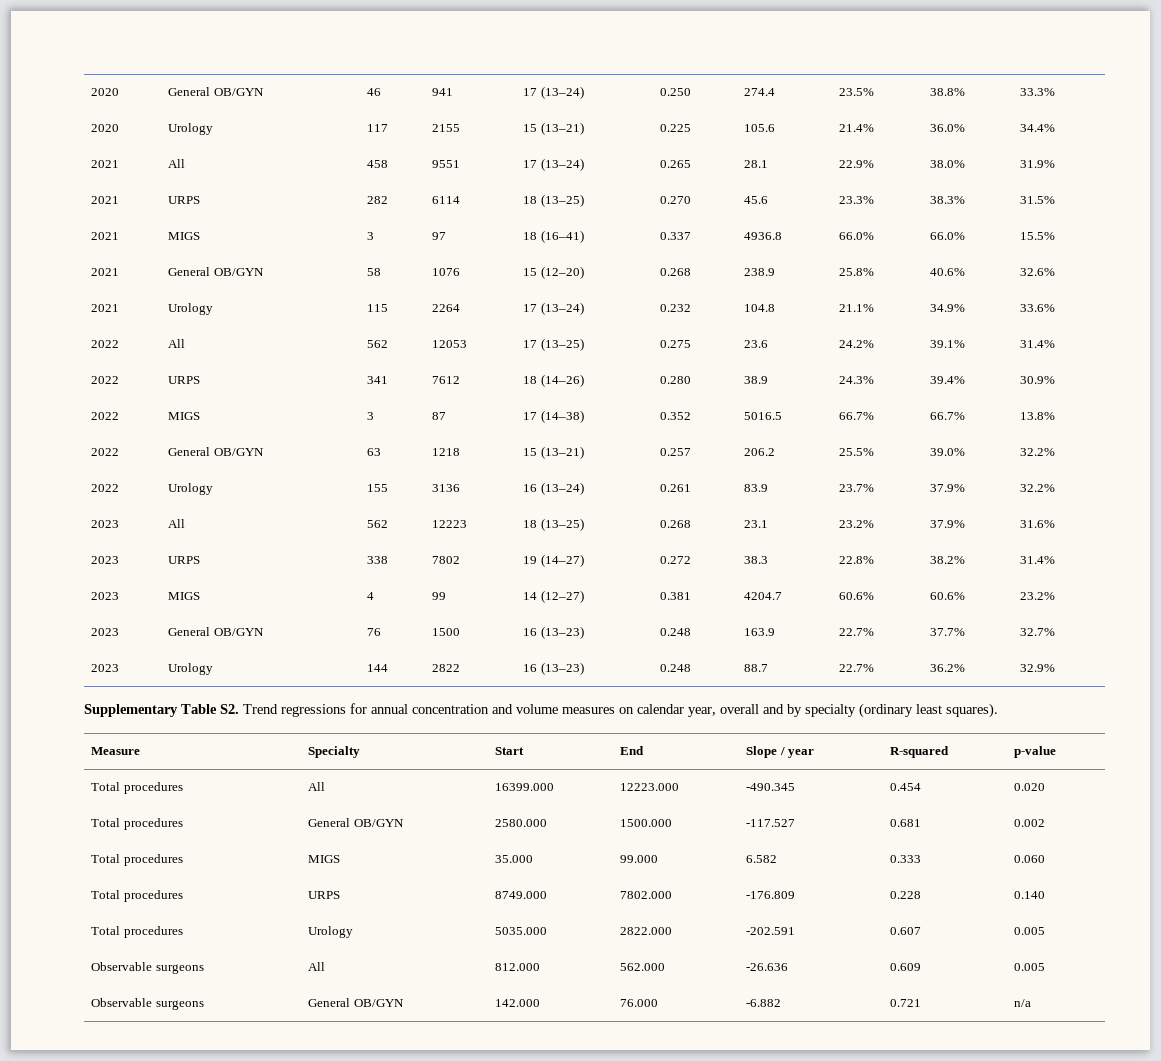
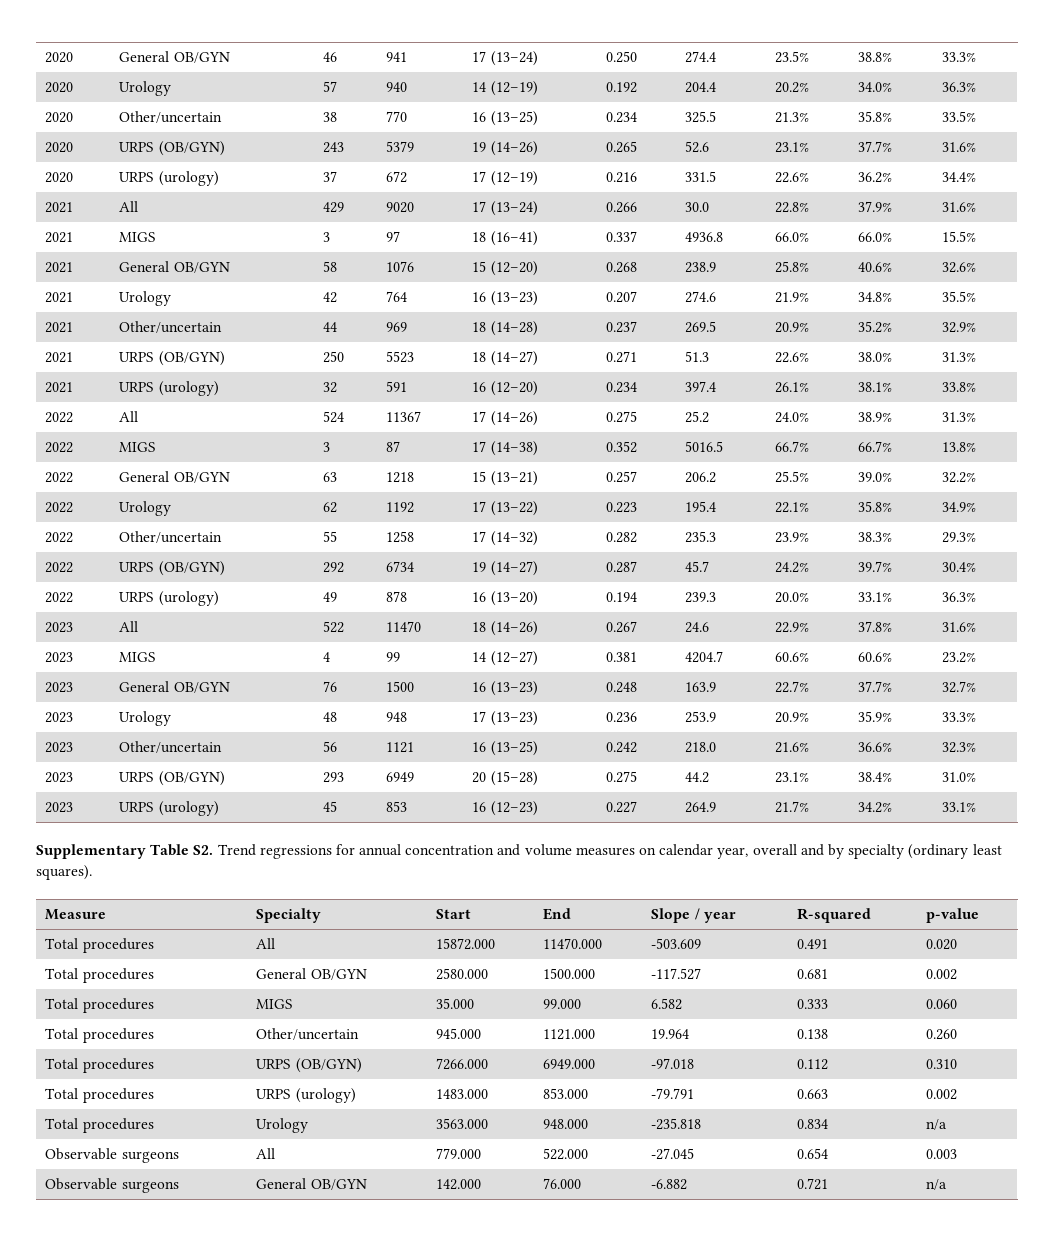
[367,124,389,132] [432,124,461,132] [523,122,584,135] [660,124,692,132] [744,124,776,132] [839,124,875,132] [930,124,966,132] 117 | 2155 | 15 (13–21) | 0.225 | 105.6 | 21.4% | 36.0% -> [323,81,338,92] [386,82,408,92] [472,81,538,96] [606,82,638,93] [685,82,717,93] [775,82,810,93] [858,82,893,92] [942,82,977,92] [45,112,74,123] [119,111,223,123] [323,112,338,122] [386,111,408,122] [472,111,538,126] [606,112,638,123] [685,111,717,123] [775,112,810,123] [858,111,893,122] [942,111,977,122] [45,142,74,153] [119,141,225,156] [323,142,345,153] [386,141,415,152] [472,141,538,156] [606,141,638,153] [685,141,710,153] [775,142,810,153] [858,141,893,152] [942,142,977,152] [45,172,74,183] [119,171,219,186] [323,171,338,182] [386,171,408,183] [472,171,538,186] [606,172,638,183] [685,171,717,182] [775,172,810,183] [858,172,893,183] 57 | 940 | 14 (12–19) | 0.192 | 204.4 | 20.2% | 34.0% | 36.3% // 2020 | Other/uncertain | 38 | 770 | 16 (13–25) | 0.234 | 325.5 | 21.3% | 35.8% | 33.5% // 2020 | URPS (OB/GYN) | 243 | 5379 | 19 (14–26) | 0.265 | 52.6 | 23.1% | 37.7% | 31.6% // 2020 | URPS (urology) | 37 | 672 | 17 (12–19) | 0.216 | 331.5 | 22.6% | 36.2%
[367,160,389,168] [432,160,461,168] [523,158,584,171] [660,160,692,168] [744,160,769,168] [839,160,875,168] [930,160,966,168] [1020,160,1056,168] [91,196,120,204] [168,196,201,204] [367,196,389,204] [432,196,461,204] [523,194,584,207] [660,196,692,204] [744,196,769,204] [839,196,875,204] [930,196,966,204] [1020,196,1056,204] 458 | 9551 | 17 (13–24) | 0.265 | 28.1 | 22.9% | 38.0% | 31.9% // 2021 | URPS | 282 | 6114 | 18 (13–25) | 0.270 | 45.6 | 23.3% | 38.3% | 31.5% -> [323,202,345,213] [386,202,415,213] [472,201,538,216] [606,202,638,213] [685,202,710,212] [775,202,810,213] [858,201,893,212] [942,202,977,212] 429 | 9020 | 17 (13–24) | 0.266 | 30.0 | 22.8% | 37.9% | 31.6%
[367,304,389,312] [432,304,461,312] [523,302,584,315] [660,304,692,312] [744,304,776,312] [839,304,875,312] [930,304,966,312] [1020,304,1056,312] 115 | 2264 | 17 (13–24) | 0.232 | 104.8 | 21.1% | 34.9% | 33.6% -> [323,292,338,303] [386,291,408,302] [472,291,538,306] [606,291,638,303] [685,291,717,303] [775,292,810,303] [858,292,893,302] [942,291,977,302] [45,322,74,333] [119,321,223,333] [323,322,338,332] [386,322,408,332] [472,321,538,336] [606,321,638,333] [685,321,717,333] [775,322,810,333] [858,321,893,333] [942,322,977,333] [45,352,74,363] [119,351,225,366] [323,351,345,363] [386,351,415,363] [472,351,538,366] [606,351,638,363] [685,351,710,362] [775,352,810,363] [858,352,893,362] [942,352,977,362] [45,382,74,393] [119,381,219,396] [323,382,338,393] [386,381,408,392] [472,381,538,396] [606,382,638,393] [685,381,717,392] [775,382,810,393] [858,382,893,392] [942,382,977,392] 42 | 764 | 16 (13–23) | 0.207 | 274.6 | 21.9% | 34.8% | 35.5% // 2021 | Other/uncertain | 44 | 969 | 18 (14–28) | 0.237 | 269.5 | 20.9% | 35.2% | 32.9% // 2021 | URPS (OB/GYN) | 250 | 5523 | 18 (14–27) | 0.271 | 51.3 | 22.6% | 38.0% | 31.3% // 2021 | URPS (urology) | 32 | 591 | 16 (12–20) | 0.234 | 397.4 | 26.1% | 38.1% | 33.8%
[367,340,389,348] [432,340,468,348] [523,338,584,351] [660,340,692,348] [744,340,769,348] [839,340,875,348] [930,340,966,348] [1020,340,1056,348] [91,376,120,384] [168,376,201,384] [367,376,389,384] [432,376,461,384] [523,374,584,387] [660,376,692,384] [744,376,769,384] [839,376,875,384] [930,376,966,384] [1020,376,1056,384] 562 | 12053 | 17 (13–25) | 0.275 | 23.6 | 24.2% | 39.1% | 31.4% // 2022 | URPS | 341 | 7612 | 18 (14–26) | 0.280 | 38.9 | 24.3% | 39.4% | 30.9% -> [323,411,345,423] [386,411,422,422] [472,411,538,426] [606,411,638,423] [685,411,710,423] [775,412,810,423] [858,412,893,422] [942,412,977,422] 524 | 11367 | 17 (14–26) | 0.275 | 25.2 | 24.0% | 38.9% | 31.3%
[367,484,389,492] [432,484,461,492] [523,482,584,495] [660,484,692,492] [744,484,769,492] [839,484,875,492] [930,484,966,492] [1020,484,1056,492] 155 | 3136 | 16 (13–24) | 0.261 | 83.9 | 23.7% | 37.9% | 32.2% -> [323,502,338,513] [386,502,415,513] [472,501,538,516] [606,502,638,513] [685,501,717,512] [775,502,810,513] [858,501,893,512] [942,502,977,512] [45,532,74,543] [119,531,223,543] [323,531,338,542] [386,531,415,543] [472,531,538,546] [606,532,638,543] [685,531,717,543] [775,532,810,543] [858,532,893,542] [942,532,977,543] [45,562,74,573] [119,561,225,576] [323,562,345,573] [386,561,415,572] [472,561,538,576] [606,561,638,573] [685,561,710,572] [775,562,810,573] [858,561,893,572] [942,562,977,572] [45,592,74,603] [119,591,219,606] [323,592,338,602] [386,591,408,602] [472,591,538,606] [606,592,638,602] [685,592,717,603] [775,592,810,603] [858,592,893,602] [942,592,977,602] 62 | 1192 | 17 (13–22) | 0.223 | 195.4 | 22.1% | 35.8% | 34.9% // 2022 | Other/uncertain | 55 | 1258 | 17 (14–32) | 0.282 | 235.3 | 23.9% | 38.3% | 29.3% // 2022 | URPS (OB/GYN) | 292 | 6734 | 19 (14–27) | 0.287 | 45.7 | 24.2% | 39.7% | 30.4% // 2022 | URPS (urology) | 49 | 878 | 16 (13–20) | 0.194 | 239.3 | 20.0% | 33.1% | 36.3%
[367,520,389,528] [432,520,468,528] [523,518,584,531] [660,520,692,528] [744,520,769,528] [839,520,875,528] [930,520,966,528] [1020,520,1056,528] [91,556,120,564] [168,556,201,564] [367,556,389,564] [432,556,461,564] [523,554,584,567] [660,556,692,564] [744,556,769,564] [839,556,875,564] [930,556,966,564] [1020,556,1056,564] 562 | 12223 | 18 (13–25) | 0.268 | 23.1 | 23.2% | 37.9% | 31.6% // 2023 | URPS | 338 | 7802 | 19 (14–27) | 0.272 | 38.3 | 22.8% | 38.2% | 31.4% -> [323,621,345,633] [386,621,422,632] [472,621,538,636] [606,621,638,633] [685,622,710,633] [775,622,810,633] [858,621,893,632] [942,622,977,632] 522 | 11470 | 18 (14–26) | 0.267 | 24.6 | 22.9% | 37.8% | 31.6%
[367,664,389,672] [432,664,461,672] [523,662,584,675] [660,664,692,672] [744,664,769,672] [839,664,875,672] [930,664,966,672] [1020,664,1056,672] 144 | 2822 | 16 (13–23) | 0.248 | 88.7 | 22.7% | 36.2% | 32.9% -> [323,712,338,722] [386,712,408,722] [472,711,538,726] [606,712,638,723] [685,711,717,723] [775,712,810,723] [858,711,893,722] [942,712,977,722] [45,742,74,753] [119,741,223,753] [323,741,338,752] [386,742,415,753] [472,741,538,756] [606,742,638,753] [685,742,717,753] [775,742,810,753] [858,742,893,752] [942,742,977,753] [45,772,74,783] [119,771,225,786] [323,772,345,783] [386,772,415,782] [472,771,538,786] [606,771,638,783] [685,772,710,783] [775,772,810,783] [858,772,893,782] [942,772,977,782] [45,802,74,813] [119,801,219,816] [323,801,338,812] [386,801,408,812] [472,801,538,816] [606,801,638,813] [685,802,717,813] [775,801,810,813] [858,802,893,813] [942,802,977,812] 48 | 948 | 17 (13–23) | 0.236 | 253.9 | 20.9% | 35.9% | 33.3% // 2023 | Other/uncertain | 56 | 1121 | 16 (13–25) | 0.242 | 218.0 | 21.6% | 36.6% | 32.3% // 2023 | URPS (OB/GYN) | 293 | 6949 | 20 (15–28) | 0.275 | 44.2 | 23.1% | 38.4% | 31.0% // 2023 | URPS (urology) | 45 | 853 | 16 (12–23) | 0.227 | 264.9 | 21.7% | 34.2% | 33.1%
[495,783,555,791] [620,783,680,791] [746,783,796,791] [890,783,922,791] 16399.000 | 12223.000 | -490.345 | 0.454 -> [436,938,496,950] [543,938,603,949] [651,938,702,949] [797,939,829,949] 15872.000 | 11470.000 | -503.609 | 0.491
[308,891,341,899] [495,891,548,899] [620,891,673,899] [746,891,796,899] [890,891,922,899] [1014,891,1046,899] [91,926,183,938] [308,926,354,938] [495,927,548,935] [620,927,673,935] [746,927,796,935] [890,927,922,935] [1014,927,1046,935] [91,962,204,974] [308,962,326,971] [495,963,541,971] [620,963,666,971] [746,963,789,971] [890,963,922,971] [1014,963,1046,971] URPS | 8749.000 | 7802.000 | -176.809 | 0.228 | 0.140 // Total procedures | Urology | 5035.000 | 2822.000 | -202.591 | 0.607 | 0.005 // Observable surgeons | All | 812.000 | 562.000 | -26.636 | 0.609 | 0.005 -> [256,1028,360,1040] [436,1028,482,1039] [543,1029,596,1040] [651,1029,690,1039] [797,1029,829,1039] [926,1029,958,1040] [45,1058,154,1073] [256,1058,362,1073] [436,1058,489,1070] [543,1059,596,1069] [651,1058,695,1069] [797,1059,829,1070] [926,1059,958,1069] [45,1088,154,1103] [256,1088,356,1103] [436,1089,489,1099] [543,1088,589,1099] [651,1088,695,1099] [797,1089,829,1099] [926,1089,958,1100] [45,1118,154,1133] [256,1118,309,1133] [436,1118,489,1129] [543,1119,589,1129] [651,1118,702,1130] [797,1119,829,1129] [926,1119,948,1130] [45,1148,179,1163] [256,1148,276,1159] [436,1148,482,1159] [543,1148,589,1160] [651,1148,695,1160] [797,1148,829,1159] [926,1149,958,1159] Other/uncertain | 945.000 | 1121.000 | 19.964 | 0.138 | 0.260 // Total procedures | URPS (OB/GYN) | 7266.000 | 6949.000 | -97.018 | 0.112 | 0.310 // Total procedures | URPS (urology) | 1483.000 | 853.000 | -79.791 | 0.663 | 0.002 // Total procedures | Urology | 3563.000 | 948.000 | -235.818 | 0.834 | n/a // Observable surgeons | All | 779.000 | 522.000 | -27.045 | 0.654 | 0.003

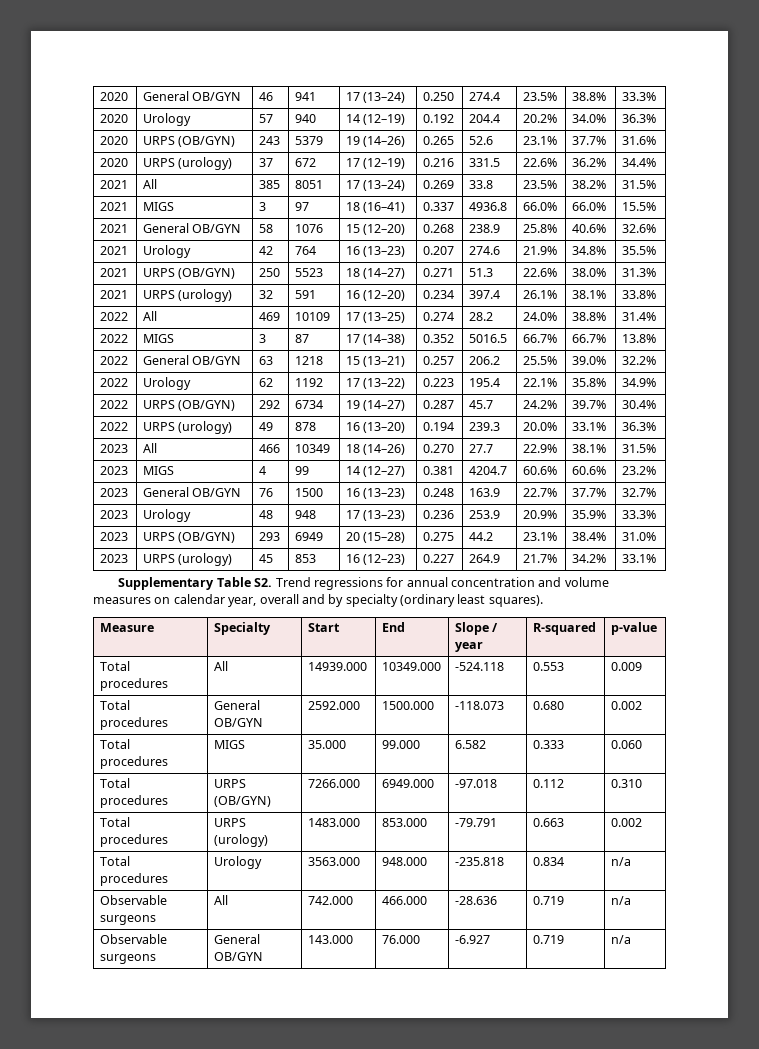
[45,112,74,123] [119,111,223,123] [323,112,338,122] [386,111,408,122] [472,111,538,126] [606,112,638,123] [685,111,717,123] [775,112,810,123] [858,111,893,122] [942,111,977,122] // 2020 | Other/uncertain | 38 | 770 | 16 (13–25) | 0.234 | 325.5 | 21.3% | 35.8% | 33.5% -> (656, 118) none
[323,202,345,213] [386,202,415,213] [472,201,538,216] [606,202,638,213] [685,202,710,212] [775,202,810,213] [858,201,893,212] [942,202,977,212] 429 | 9020 | 17 (13–24) | 0.266 | 30.0 | 22.8% | 37.9% | 31.6% -> [258,180,280,189] [294,180,323,189] [345,180,406,191] [422,180,454,189] [468,180,493,189] [522,180,557,189] [571,180,606,189] [621,180,656,189] 385 | 8051 | 17 (13–24) | 0.269 | 33.8 | 23.5% | 38.2% | 31.5%
[45,322,74,333] [119,321,223,333] [323,322,338,332] [386,322,408,332] [472,321,538,336] [606,321,638,333] [685,321,717,333] [775,322,810,333] [858,321,893,333] [942,322,977,333] // 2021 | Other/uncertain | 44 | 969 | 18 (14–28) | 0.237 | 269.5 | 20.9% | 35.2% | 32.9% -> (656, 250) none
[323,411,345,423] [386,411,422,422] [472,411,538,426] [606,411,638,423] [685,411,710,423] 524 | 11367 | 17 (14–26) | 0.275 | 25.2 -> [258,312,280,321] [294,312,330,321] [345,312,406,323] [422,312,454,321] [468,312,493,321] 469 | 10109 | 17 (13–25) | 0.274 | 28.2
[858,412,893,422] [942,412,977,422] 38.9% | 31.3% -> [571,312,606,321] [621,312,656,321] 38.8% | 31.4%
[45,532,74,543] [119,531,223,543] [323,531,338,542] [386,531,415,543] [472,531,538,546] [606,532,638,543] [685,531,717,543] [775,532,810,543] [858,532,893,542] [942,532,977,543] // 2022 | Other/uncertain | 55 | 1258 | 17 (14–32) | 0.282 | 235.3 | 23.9% | 38.3% | 29.3% -> (656, 382) none
[323,621,345,633] [386,621,422,632] 522 | 11470 -> [258,444,280,453] [294,444,330,453] 466 | 10349
[606,621,638,633] [685,622,710,633] 0.267 | 24.6 -> [422,444,454,453] [468,444,493,453] 0.270 | 27.7
[858,621,893,632] [942,622,977,632] 37.8% | 31.6% -> [571,444,606,453] [621,444,656,453] 38.1% | 31.5%
[45,742,74,753] [119,741,223,753] [323,741,338,752] [386,742,415,753] [472,741,538,756] [606,742,638,753] [685,742,717,753] [775,742,810,753] [858,742,893,752] [942,742,977,753] // 2023 | Other/uncertain | 56 | 1121 | 16 (13–25) | 0.242 | 218.0 | 21.6% | 36.6% | 32.3% -> (656, 514) none
[436,938,496,950] [543,938,603,949] [651,938,702,949] [797,939,829,949] [926,939,958,950] 15872.000 | 11470.000 | -503.609 | 0.491 | 0.020 -> [307,662,367,671] [381,662,441,671] [454,662,504,671] [532,662,564,671] [610,662,642,671] 14939.000 | 10349.000 | -524.118 | 0.553 | 0.009
[436,968,489,980] 2580.000 -> [307,701,360,710] 2592.000
[651,968,702,980] [797,969,829,979] -117.527 | 0.681 -> [454,701,504,710] [532,701,564,710] -118.073 | 0.680
[45,1028,154,1043] [256,1028,360,1040] [436,1028,482,1039] [543,1029,596,1040] [651,1029,690,1039] [797,1029,829,1039] [926,1029,958,1040] // Total procedures | Other/uncertain | 945.000 | 1121.000 | 19.964 | 0.138 | 0.260 -> (642, 744) none
[436,1148,482,1159] [543,1148,589,1160] [651,1148,695,1160] [797,1148,829,1159] [926,1149,958,1159] 779.000 | 522.000 | -27.045 | 0.654 | 0.003 -> [307,896,353,905] [381,896,427,905] [454,896,497,905] [532,896,564,905] [610,896,631,905] 742.000 | 466.000 | -28.636 | 0.719 | n/a
[436,1179,482,1190] 142.000 -> [307,935,353,944] 143.000
[651,1179,688,1190] [797,1178,829,1190] -6.882 | 0.721 -> [454,935,490,944] [532,935,564,944] -6.927 | 0.719

